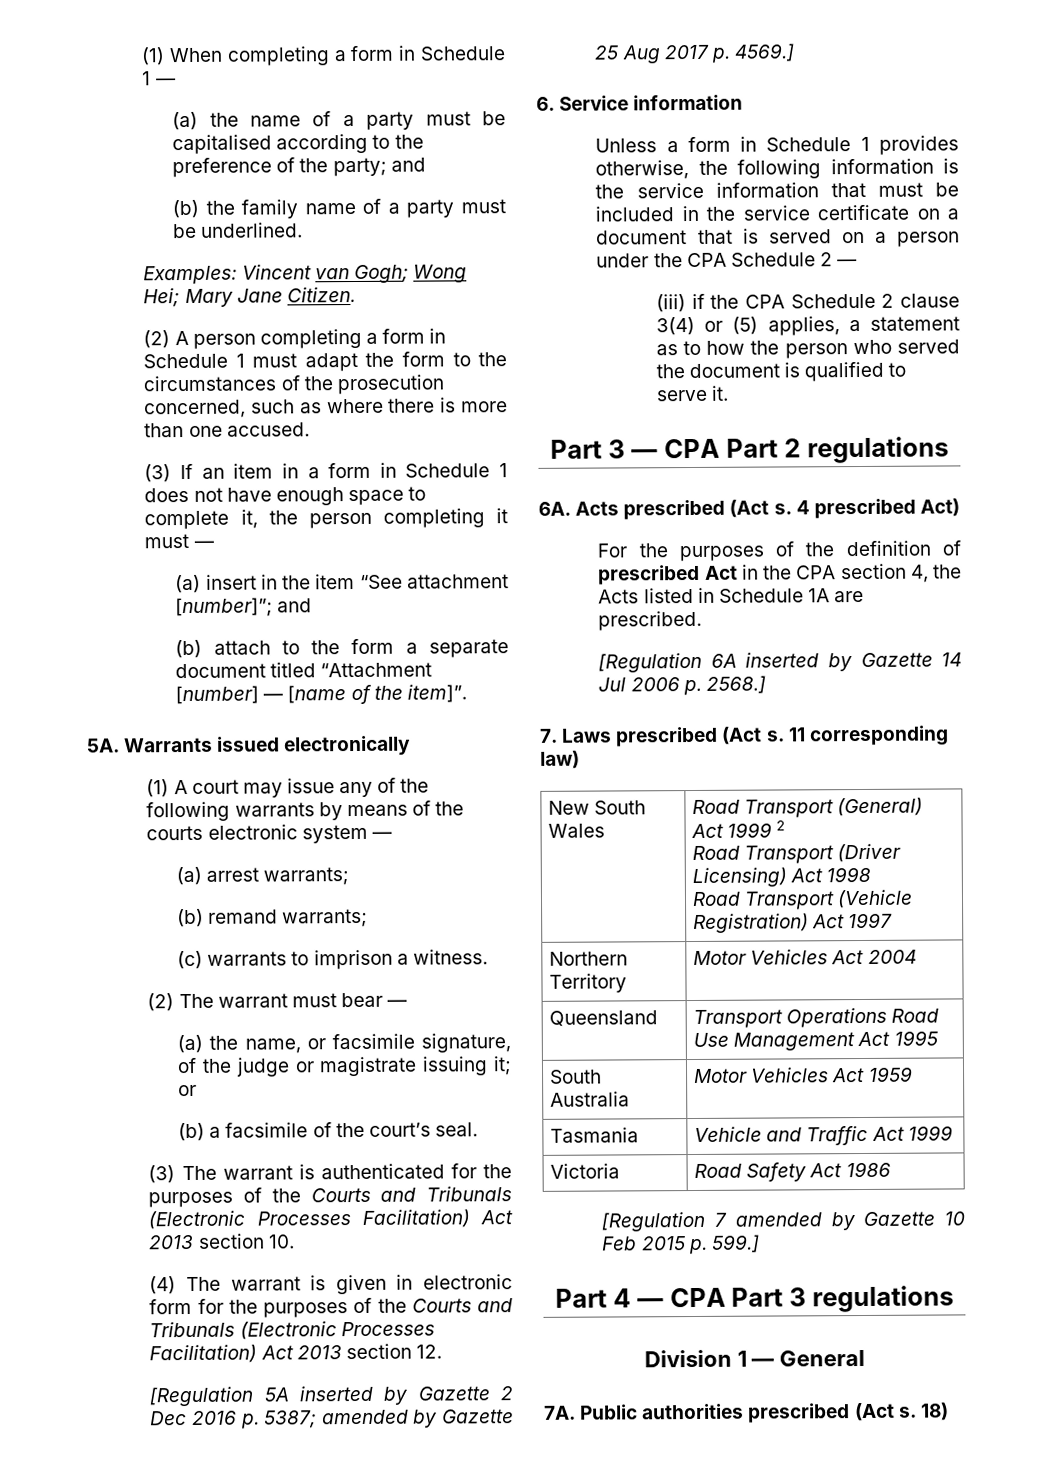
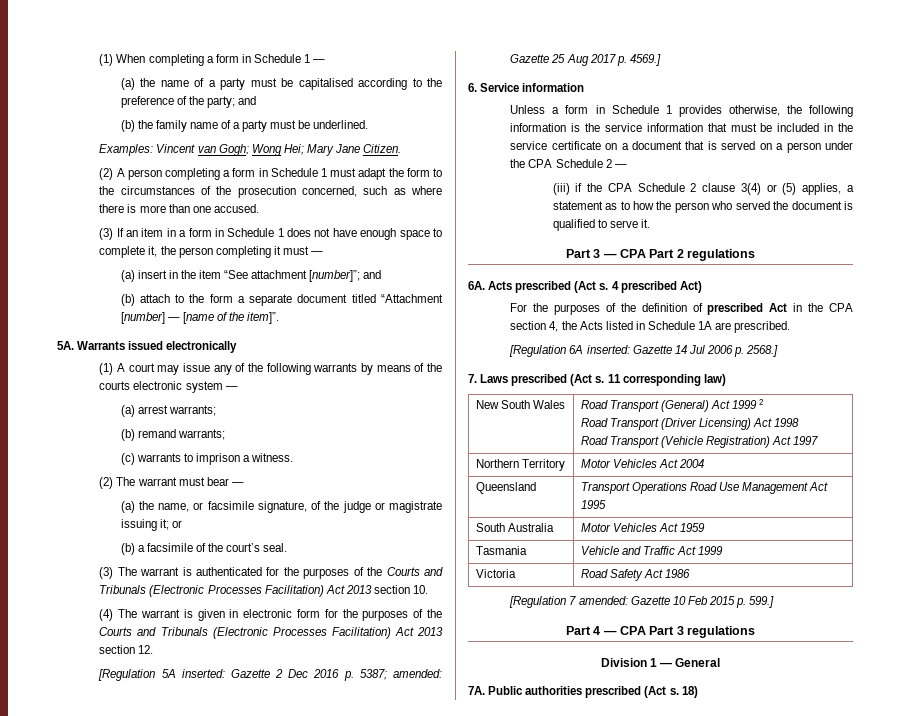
[299,1385,409,1405] inserted by -> [181,669,225,678] inserted:
[321,1409,439,1428] amended by -> [393,669,443,678] amended:
[745,652,853,672] inserted by -> [586,345,630,354] inserted:
[734,1212,856,1231] amended by -> [578,596,628,605] amended:

